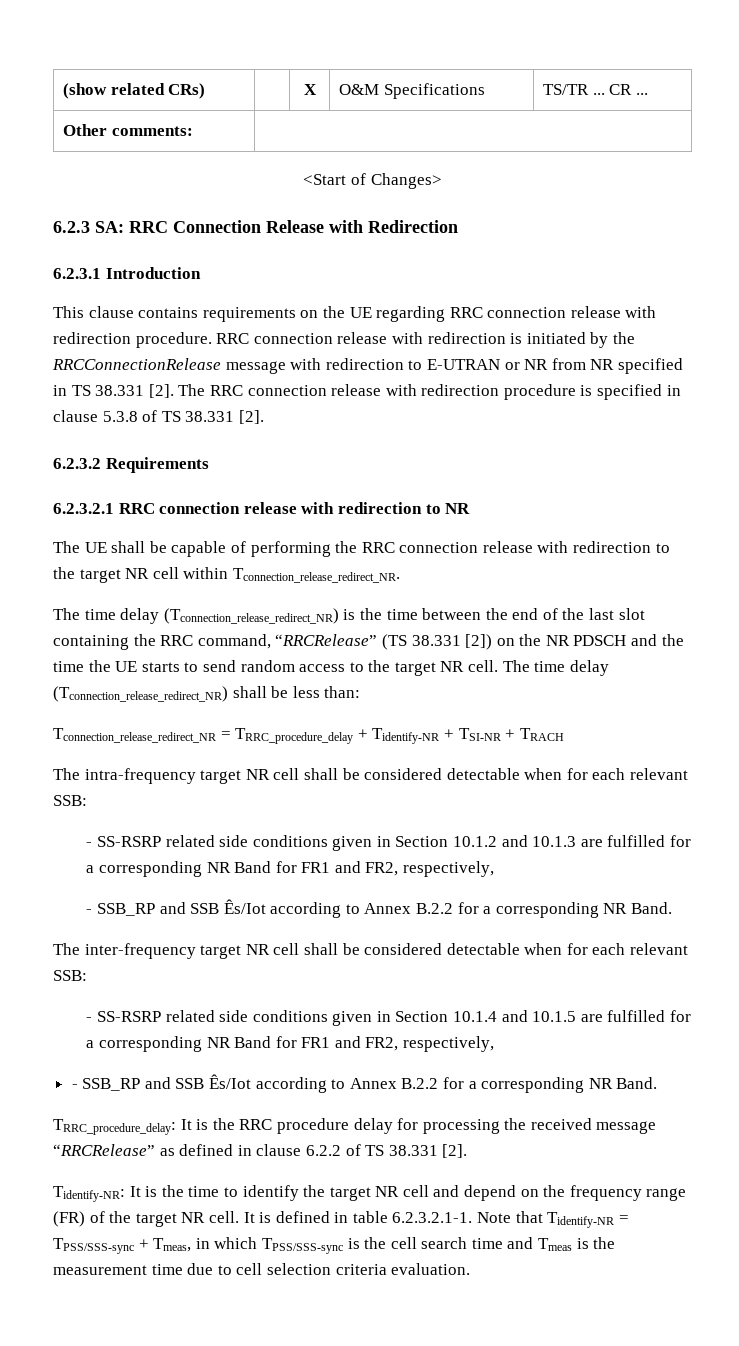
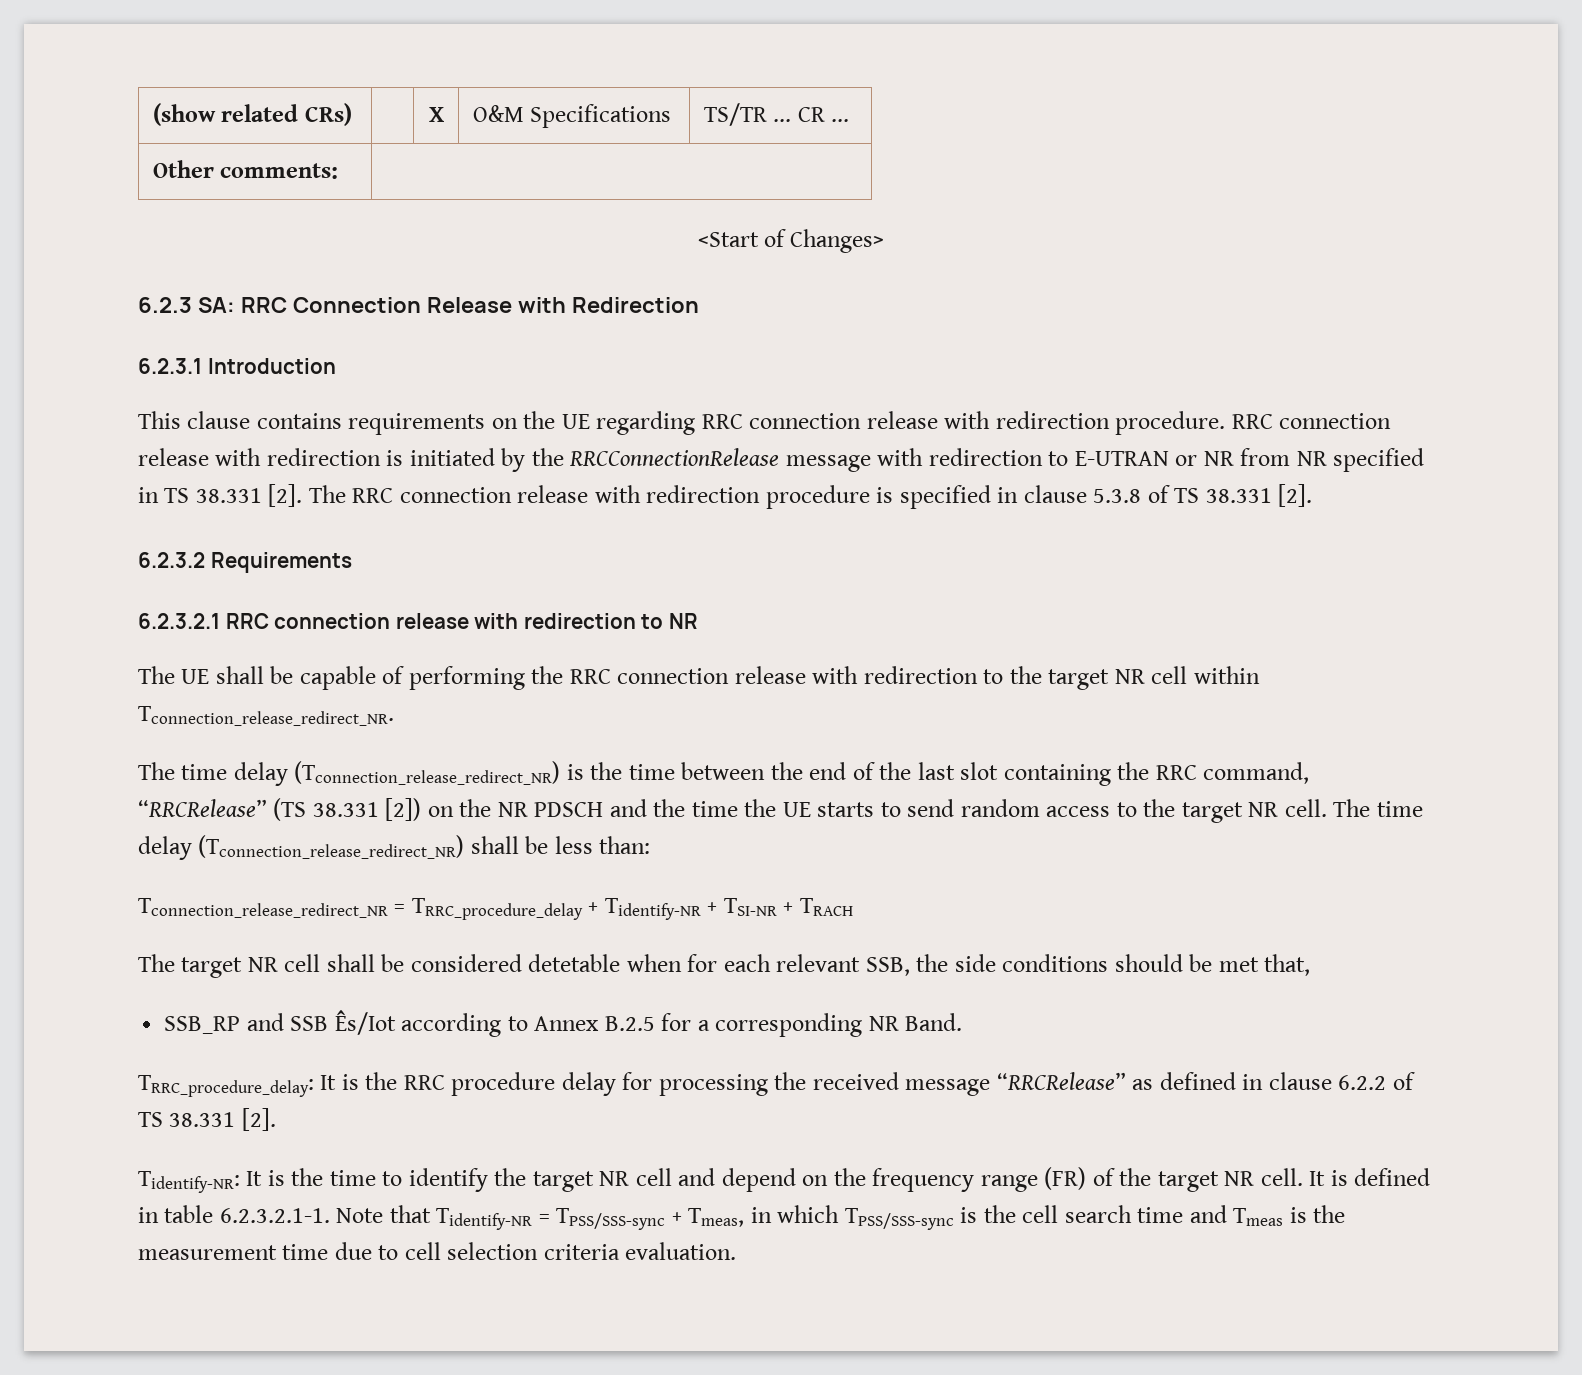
[84,768,689,784] [53,795,87,806] [86,835,691,851] [86,861,495,877] [86,899,672,918] [53,943,689,959] [53,970,87,981] [86,1010,691,1026] [86,1036,495,1052] [71,1074,439,1093] intra-frequency target NR cell shall be considered detectable when for each relevant SSB: // - SS-RSRP related side conditions given in Section 10.1.2 and 10.1.3 are fulfilled for a corresponding NR Band for FR1 and FR2, respectively, // - SSB_RP and SSB Ês/Iot according to Annex B.2.2 for a corresponding NR Band. // The inter-frequency target NR cell shall be considered detectable when for each relevant SSB: // - SS-RSRP related side conditions given in Section 10.1.4 and 10.1.5 are fulfilled for a corresponding NR Band for FR1 and FR2, respectively, // - SSB_RP and SSB Ês/Iot according to Annex B.2.2 -> [181,954,1311,978] [164,1010,655,1037] target NR cell shall be considered detetable when for each relevant SSB, the side conditions should be met that, // SSB_RP and SSB Ês/Iot according to Annex B.2.5

